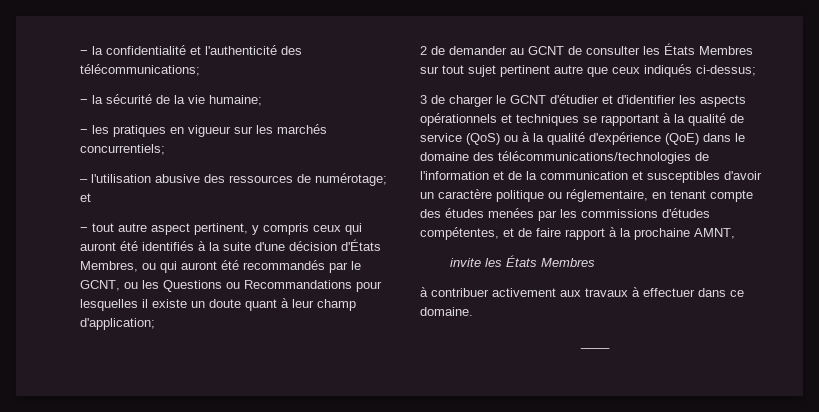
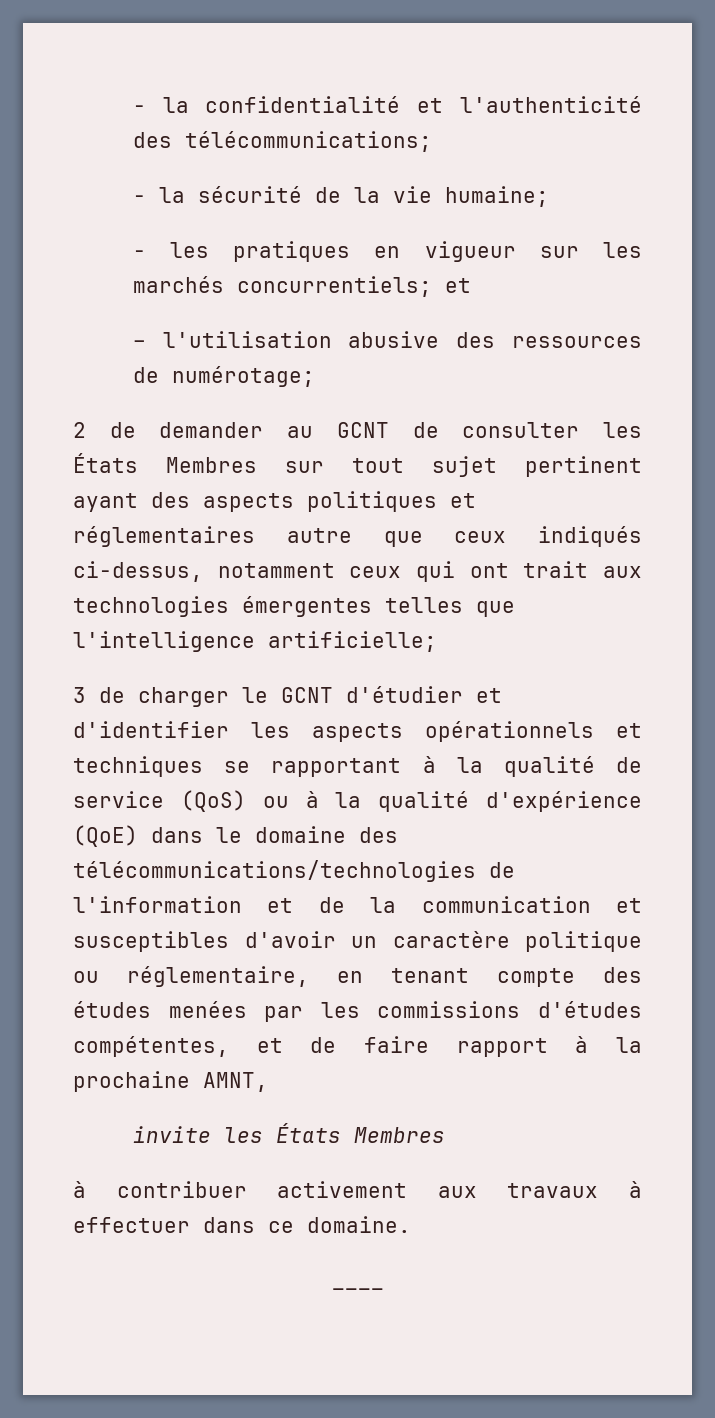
(165, 149) none -> [444,278,471,293] et
[79,193,91,202] [79,223,362,235] [79,239,381,251] [79,260,361,273] [79,280,382,292] [79,298,356,311] [79,318,155,330] et // − tout autre aspect pertinent, y compris ceux qui auront été identifiés à la suite d'une décision d'États Membres, ou qui auront été recommandés par le GCNT, ou les Questions ou Recommandations pour lesquelles il existe un doute quant à leur champ d'application; -> (315, 376) none
[554,64,756,77] autre que ceux indiqués ci-dessus; -> [73,491,476,512] [73,526,642,547] [73,561,642,582] [73,596,515,617] [73,631,437,652] ayant des aspects politiques et réglementaires autre que ceux indiqués ci-dessus, notamment ceux qui ont trait aux technologies émergentes telles que l'intelligence artificielle;

